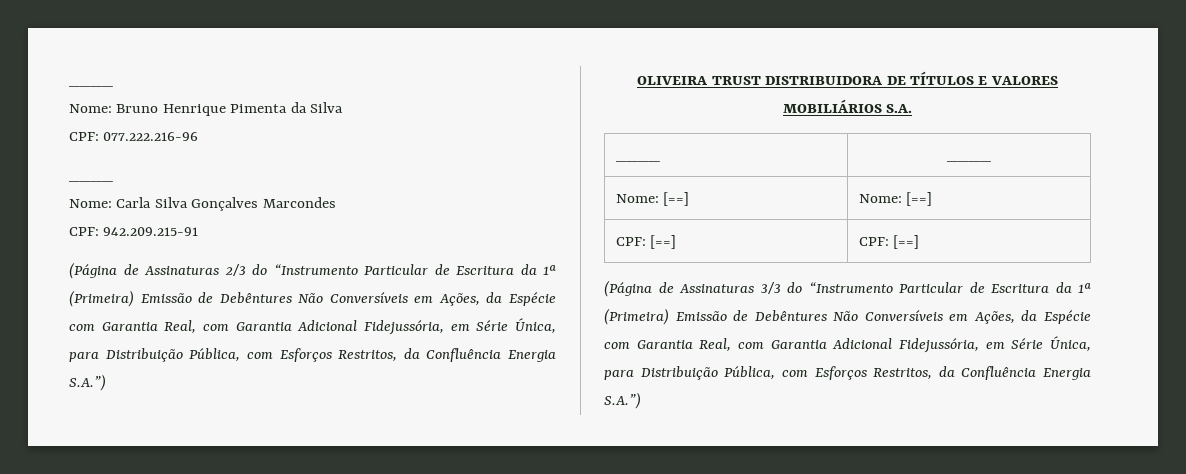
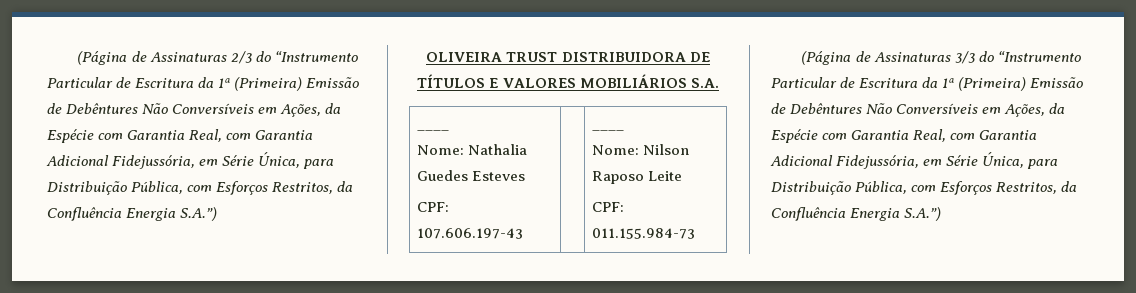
[69,85,113,87] [69,102,344,116] [69,132,199,141] [69,180,113,182] [69,197,336,211] [69,227,199,236] ____ // Nome: Bruno Henrique Pimenta da Silva // CPF: 077.222.216-96 // ____ // Nome: Carla Silva Gonçalves Marcondes // CPF: 942.209.215-91 // -> (77, 58) none
[947,160,991,162] [615,192,690,206] [858,192,933,206] [615,235,677,249] [858,235,920,249] | ____ // Nome: [==] | Nome: [==] // CPF: [==] | CPF: [==] -> [417,144,528,155] [417,170,526,181] [417,202,450,212] [417,228,524,239] [592,129,625,131] [592,144,690,155] [592,171,683,184] [592,202,625,212] [592,228,696,239] // Nome: Nathalia Guedes Esteves // CPF: 107.606.197-43 | | ____ // Nome: Nilson Raposo Leite // CPF: 011.155.984-73

